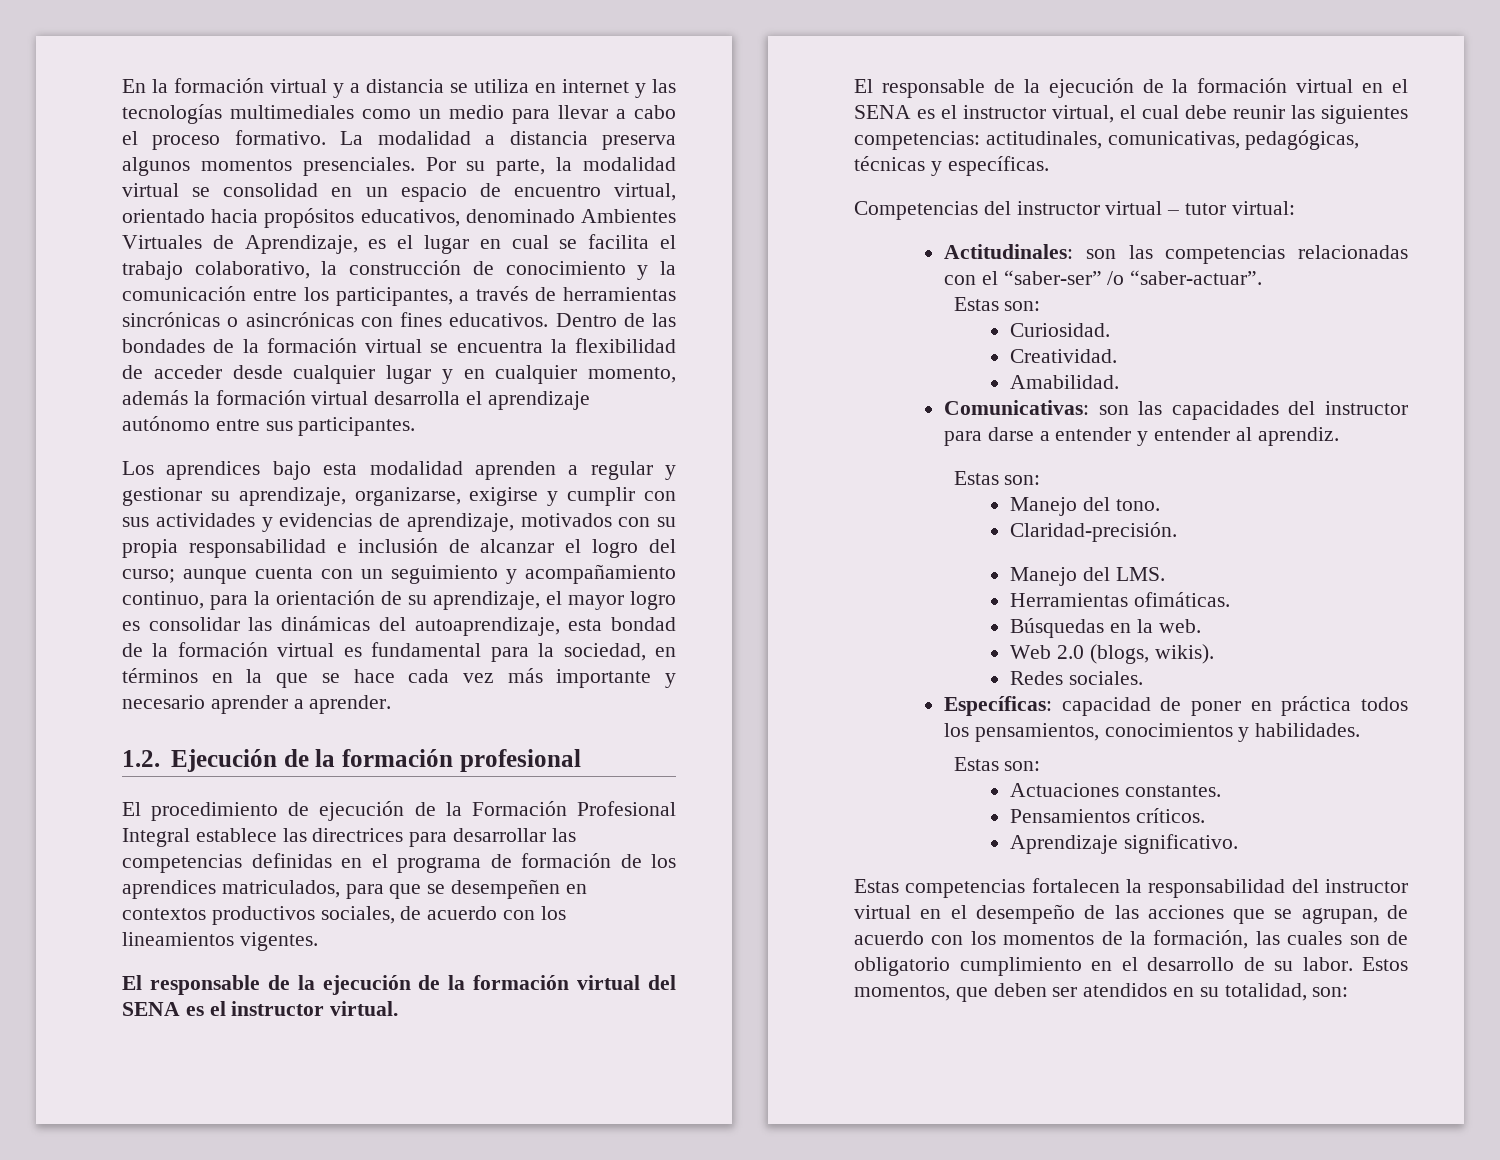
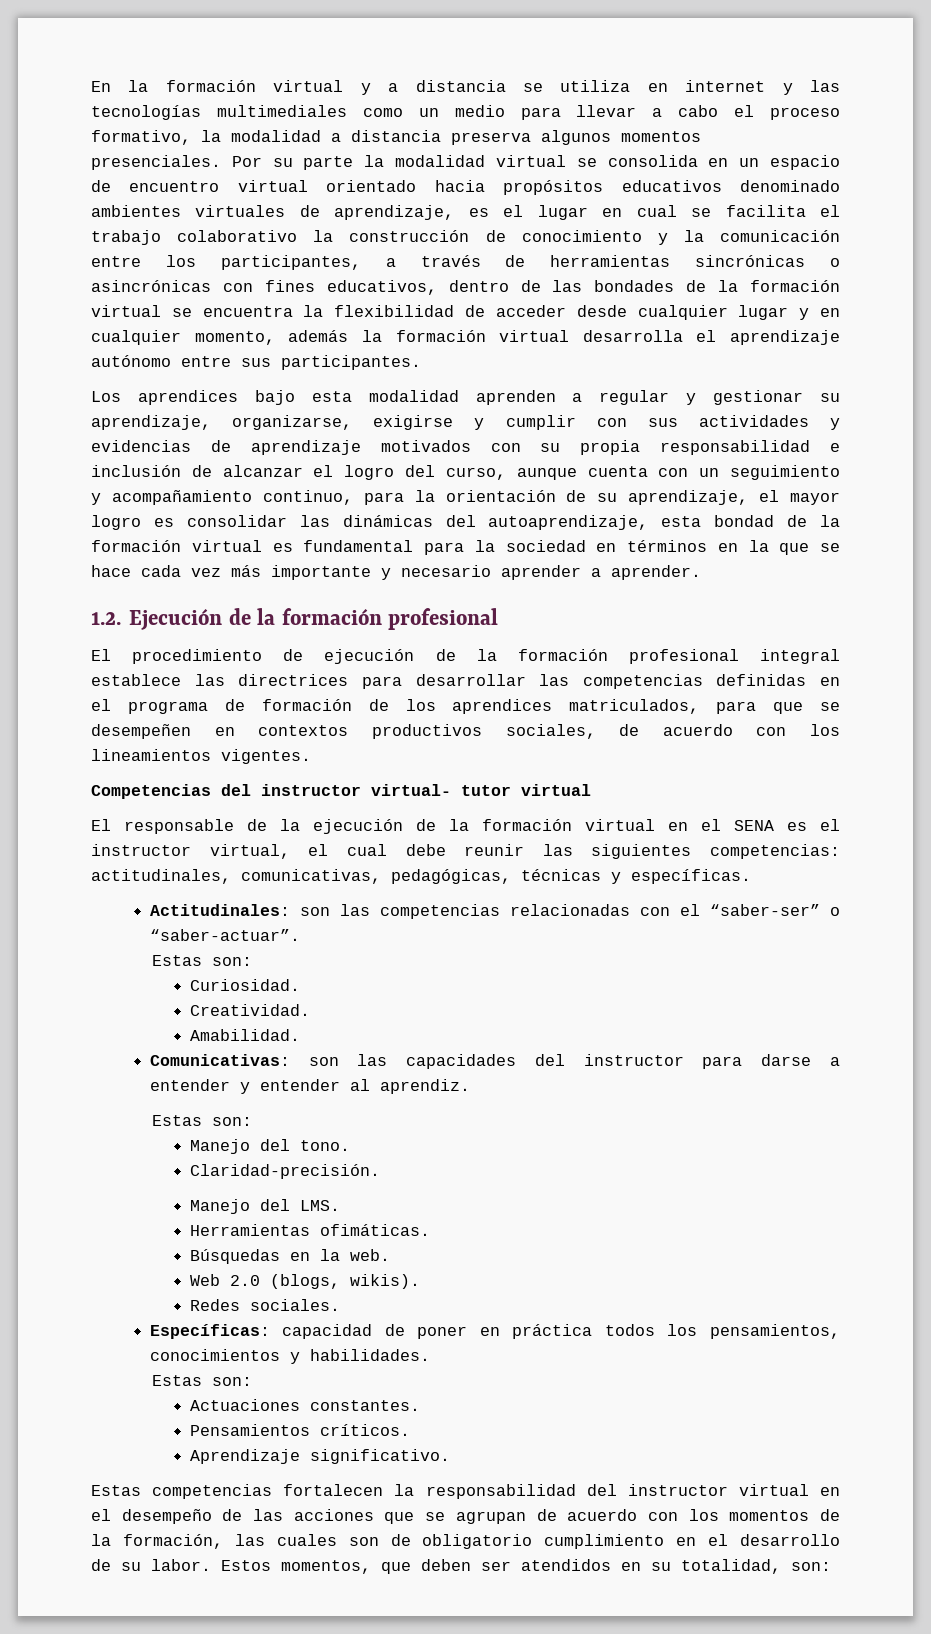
[234,130,364,145] formativo. La -> [91,130,221,145] formativo, la
[496,159,546,176] parte, -> [303,156,354,170] parte
[223,183,319,197] consolidad -> [607,155,698,167] consolida
[614,183,676,201] virtual, -> [237,180,308,192] virtual
[360,209,676,227] [122,235,358,254] educativos, denominado Ambientes Virtuales de Aprendizaje, -> [621,180,841,192] [91,205,455,220] educativos denominado ambientes virtuales de aprendizaje,
[194,261,310,279] colaborativo, -> [177,230,298,242] colaborativo
[449,313,617,327] educativos. Dentro -> [326,280,509,295] educativos, dentro
[406,513,514,532] aprendizaje, -> [250,440,361,455] aprendizaje
[122,569,175,583] curso; -> [445,467,506,480] curso,
[563,643,646,661] sociedad, -> [505,540,586,552] sociedad
[471,801,677,816] [122,828,190,847] Formación Profesional Integral -> [517,649,840,664] formación profesional integral
[122,975,677,995] [122,1001,399,1016] El responsable de la ejecución de la formación virtual del SENA es el instructor virtual. -> [91,784,591,799] Competencias del instructor virtual- tutor virtual
[854,201,1295,220] // Competencias del instructor virtual – tutor virtual: -> (751, 876) none
[1107,271,1125,285] /o -> [829,907,840,916] o
[1301,908,1378,924] agrupan, -> [455,1511,526,1524] agrupan

